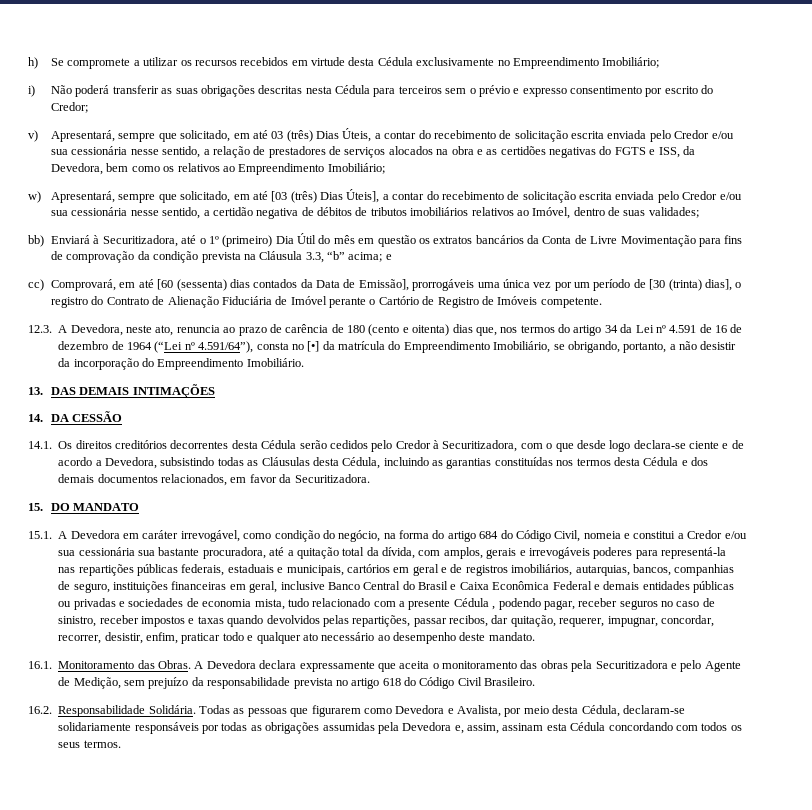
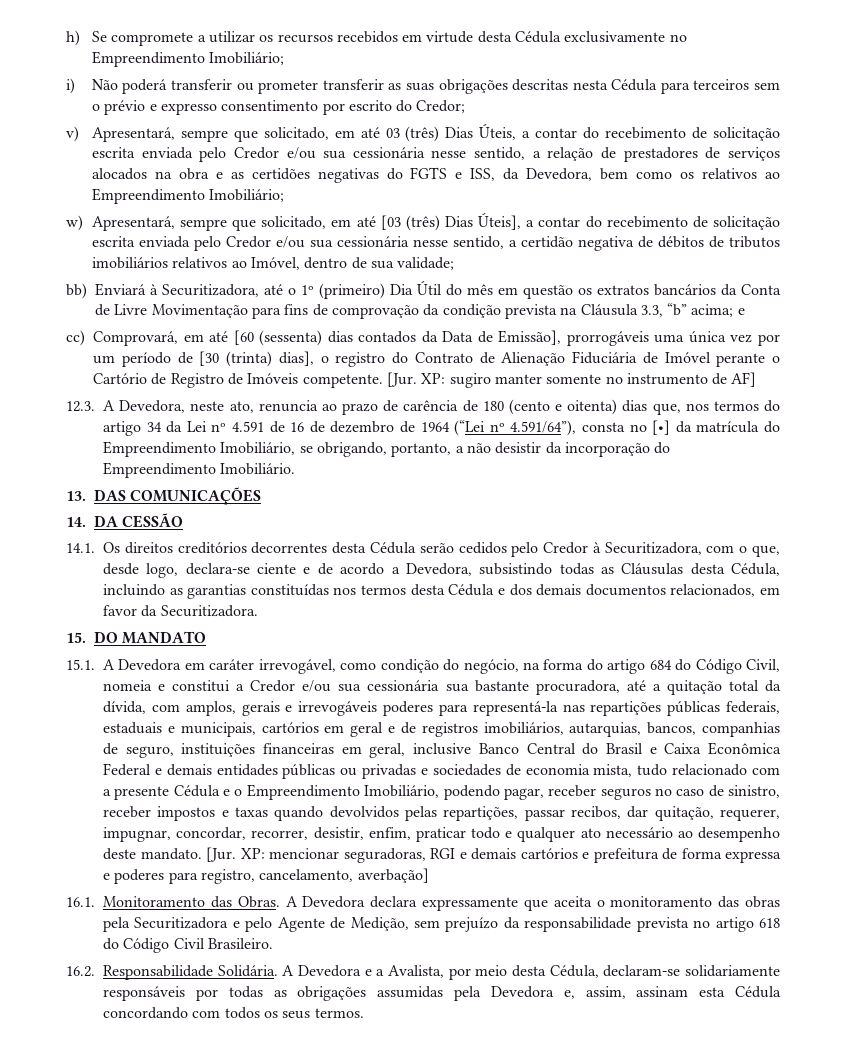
(159, 89) none -> [236,79,384,94] ou prometer transferir
[623,207,699,218] suas validades; -> [370,257,455,270] sua validade;
(602, 302) none -> [386,372,757,388] [Jur. XP: sugiro manter somente no instrumento de AF]
[79,384,215,398] DEMAIS INTIMAÇÕES -> [130,487,262,505] COMUNICAÇÕES
[555,440,631,452] que desde logo -> [752,545,781,557] [103,563,179,578] que, desde logo,
[492,606,496,610] , -> [223,784,440,800] e o Empreendimento Imobiliário,
(535, 636) none -> [206,847,781,863] [103,868,429,884] [Jur. XP: mencionar seguradoras, RGI e demais cartórios e prefeitura de forma expressa e poderes para registro, cancelamento, averbação]
[199,705,392,717] Todas as pessoas que figurarem como -> [282,965,295,976] A
(454, 711) none -> [376,969,385,976] a

